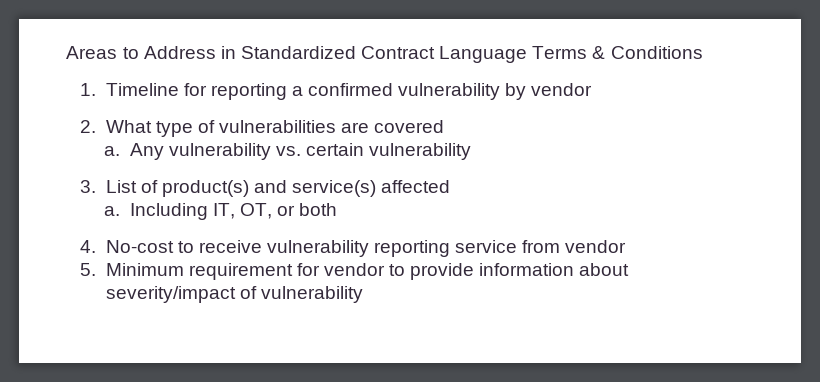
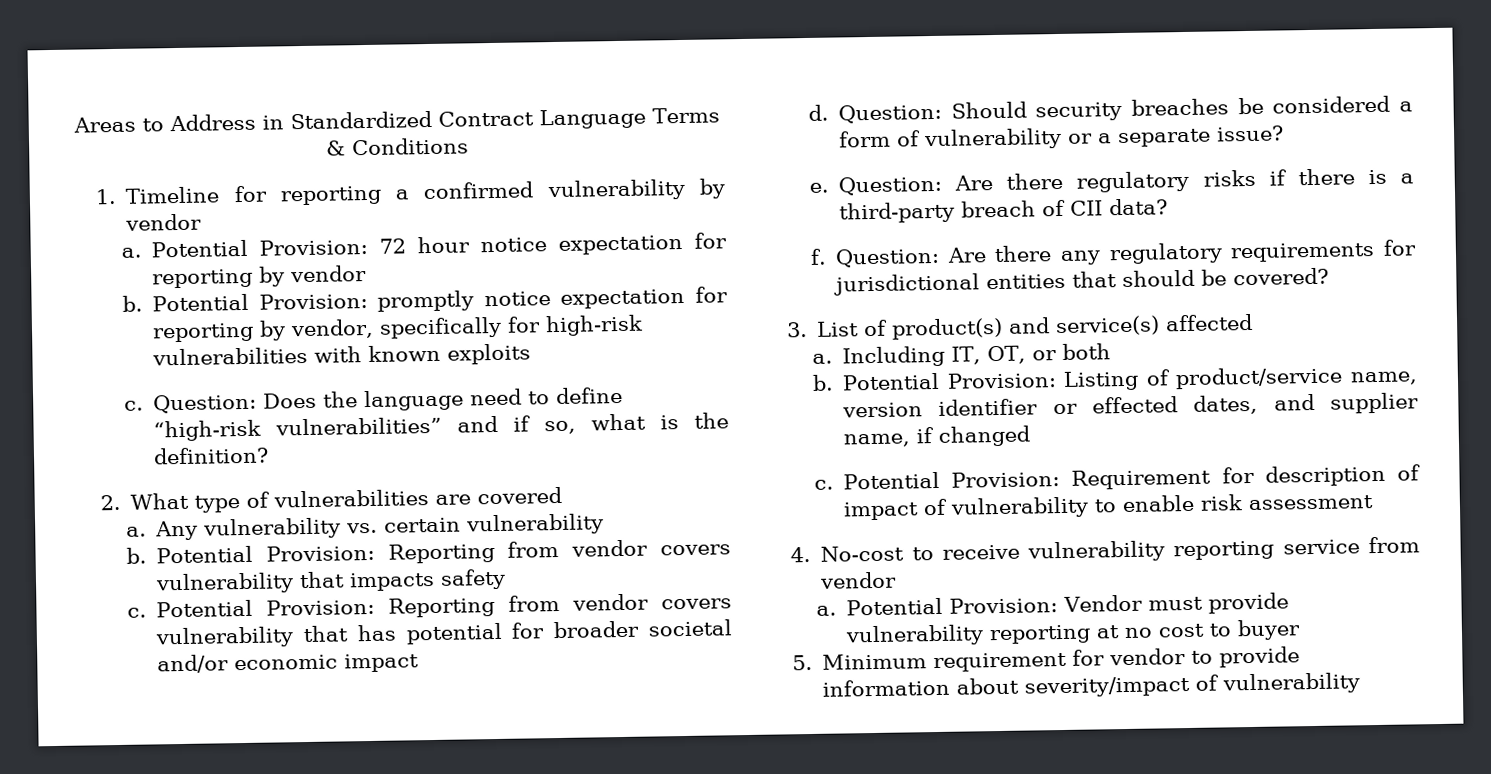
(593, 89) none -> [120,232,727,258] [152,264,368,289] [121,286,728,312] [152,314,644,343] [152,343,532,366] [123,386,624,414] [153,412,729,442] [153,446,270,465] // a. Potential Provision: 72 hour notice expectation for reporting by vendor // b. Potential Provision: promptly notice expectation for reporting by vendor, specifically for high-risk vulnerabilities with known exploits // c. Question: Does the language need to define “high-risk vulnerabilities” and if so, what is the definition?
(472, 151) none -> [125,539,731,564] [155,568,507,595] [126,593,732,618] [155,619,732,649] [157,653,420,674] [807,95,1413,124] [838,125,1285,151] [808,168,1414,196] [839,198,1169,224] [809,239,1416,268] [833,267,1330,296] // b. Potential Provision: Reporting from vendor covers vulnerability that impacts safety // c. Potential Provision: Reporting from vendor covers vulnerability that has potential for broader societal and/or economic impact // d. Question: Should security breaches be considered a form of vulnerability or a separate issue? // e. Question: Are there regulatory risks if there is a third-party breach of CII data? // f. Question: Are there any regulatory requirements for jurisdictional entities that should be covered?
(338, 209) none -> [811,366,1418,391] [842,392,1419,418] [843,425,1031,448] [813,464,1421,490] [843,494,1375,521] // b. Potential Provision: Listing of product/service name, version identifier or effected dates, and supplier name, if changed // c. Potential Provision: Requirement for description of impact of vulnerability to enable risk assessment
(627, 246) none -> [815,592,1290,616] [845,619,1302,647] // a. Potential Provision: Vendor must provide vulnerability reporting at no cost to buyer

